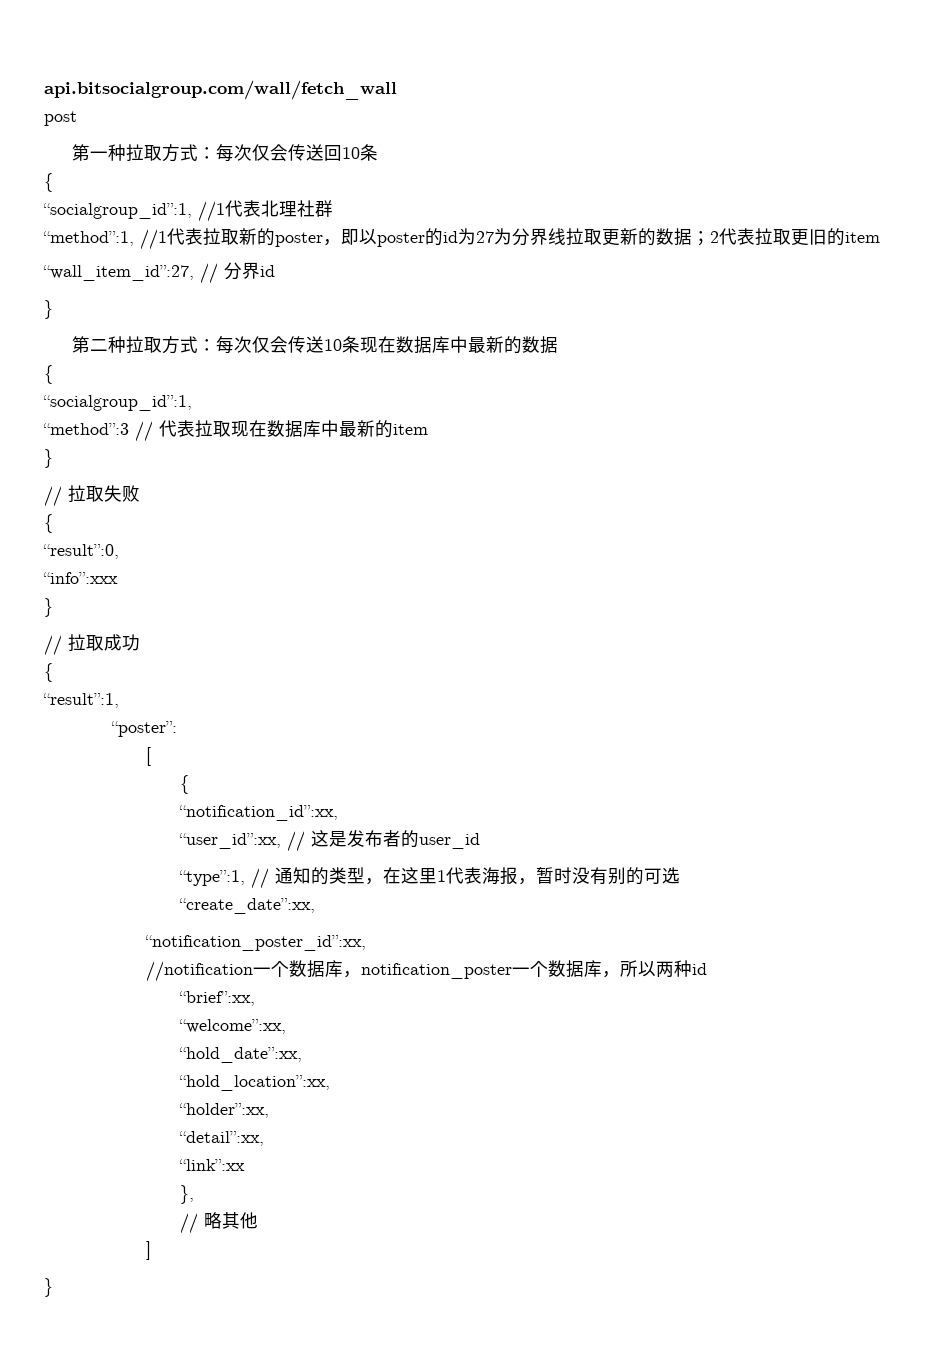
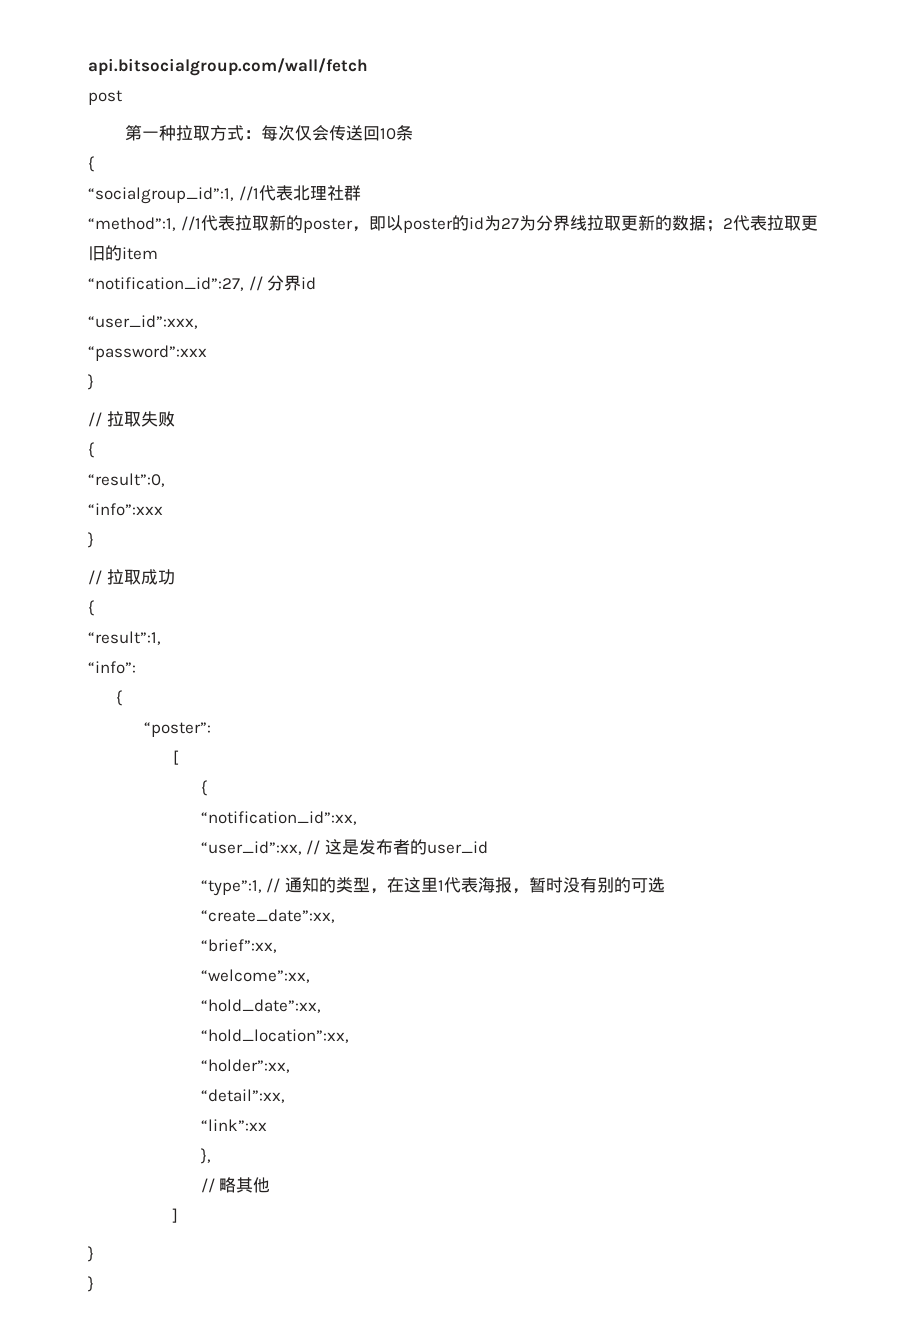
[44,80,397,100] api.bitsocialgroup.com/wall/fetch_wall -> [88,58,368,76] api.bitsocialgroup.com/wall/fetch
[43,265,194,281] “wall_item_id”:27, -> [88,277,244,291] “notification_id”:27,
[44,300,53,319] [71,336,558,354] [44,365,53,384] [43,395,192,411] [43,420,428,442] } // 第二种拉取方式：每次仅会传送10条现在数据库中最新的数据 // { // “socialgroup_id”:1, // “method”:3 // 代表拉取现在数据库中最新的item -> [88,315,198,329] [88,345,207,361] “user_id”:xxx, // “password”:xxx
(119, 700) none -> [88,661,136,674] [116,690,123,706] // “info”: // {
[145,935,367,951] [146,960,708,982] // “notification_poster_id”:xx, // //notification一个数据库，notification_poster一个数据库，所以两种id -> (335, 916) none
(53, 1287) none -> [88,1276,94,1292] // }

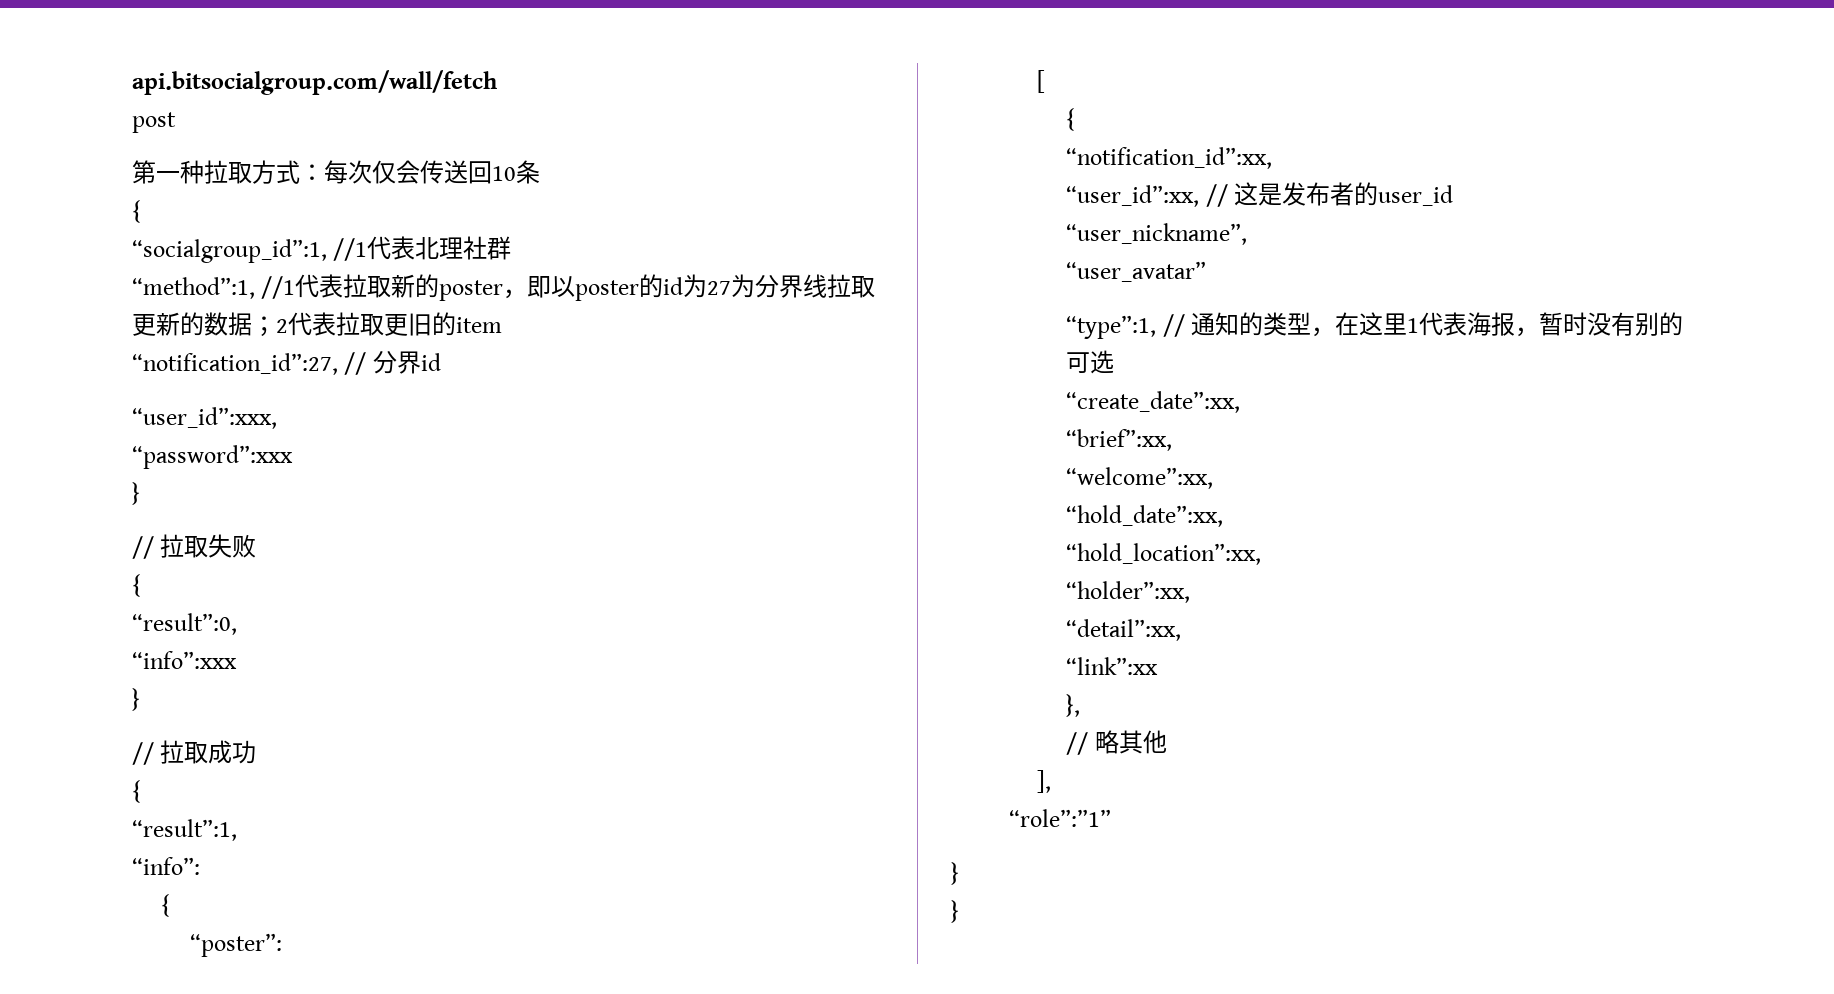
(488, 847) none -> [1066,223,1248,245] [1066,261,1207,282] // “user_nickname”, // “user_avatar”
[171,1208,178,1223] ] -> [1037,770,1052,793] [1008,809,1111,827] ], // “role”:”1”

